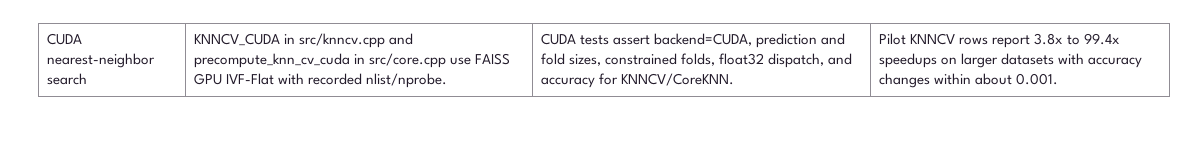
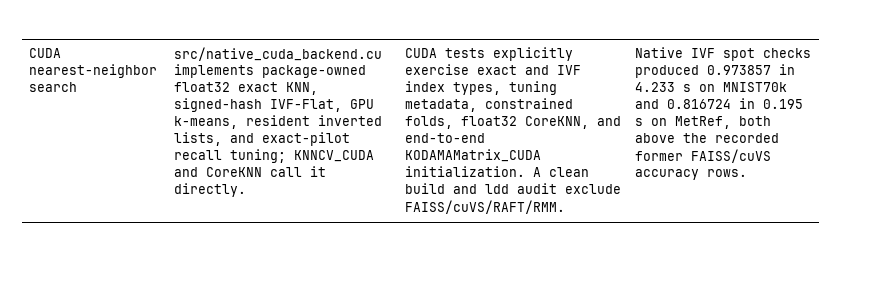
[193,33,413,48] [193,53,510,68] [193,73,447,88] [540,33,845,48] [540,53,852,68] [540,73,734,88] [878,33,1120,48] [878,53,1142,68] [878,73,1058,88] KNNCV_CUDA in src/knncv.cpp and precompute_knn_cv_cuda in src/core.cpp use FAISS GPU IVF-Flat with recorded nlist/nprobe. | CUDA tests assert backend=CUDA, prediction and fold sizes, constrained folds, float32 dispatch, and accuracy for KNNCV/CoreKNN. | Pilot KNNCV rows report 3.8x to 99.4x speedups on larger datasets with accuracy changes within about 0.001. -> [174,47,383,61] [174,64,367,78] [174,82,319,95] [174,98,375,112] [174,115,383,129] [174,132,351,146] [174,149,375,163] [174,166,327,177] [174,183,247,197] [405,47,574,61] [405,64,582,75] [405,81,558,95] [405,98,574,112] [405,116,622,129] [405,133,486,143] [405,149,542,162] [405,166,590,177] [405,183,622,194] [405,200,566,214] [635,47,812,61] [635,64,796,78] [635,82,788,92] [635,98,804,109] [635,116,772,129] [635,133,780,143] [635,149,772,163] [635,169,748,180] src/native_cuda_backend.cu implements package-owned float32 exact KNN, signed-hash IVF-Flat, GPU k-means, resident inverted lists, and exact-pilot recall tuning; KNNCV_CUDA and CoreKNN call it directly. | CUDA tests explicitly exercise exact and IVF index types, tuning metadata, constrained folds, float32 CoreKNN, and end-to-end KODAMAMatrix_CUDA initialization. A clean build and ldd audit exclude FAISS/cuVS/RAFT/RMM. | Native IVF spot checks produced 0.973857 in 4.233 s on MNIST70k and 0.816724 in 0.195 s on MetRef, both above the recorded former FAISS/cuVS accuracy rows.

